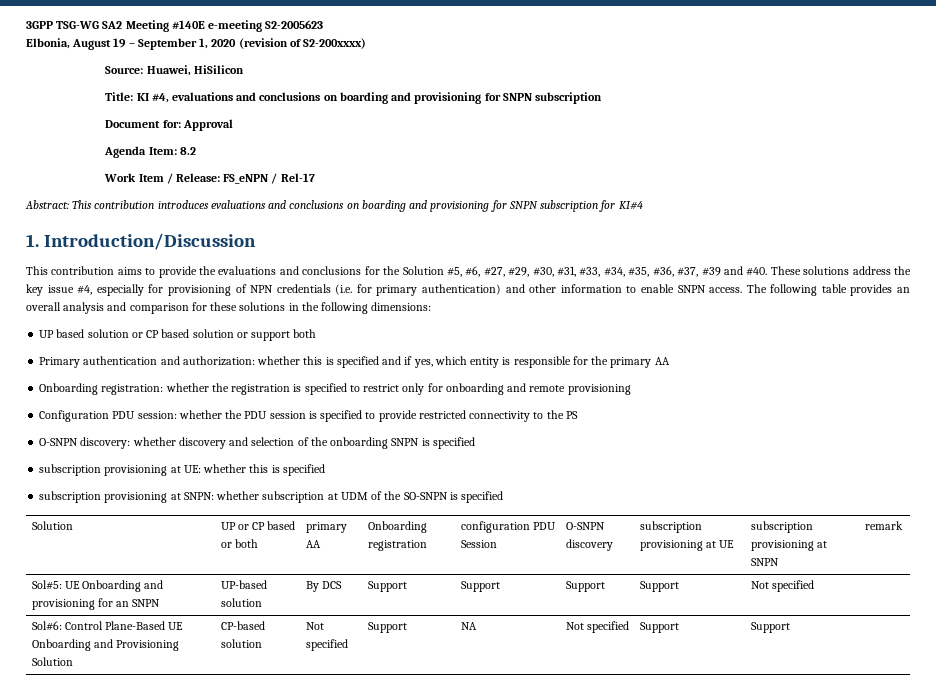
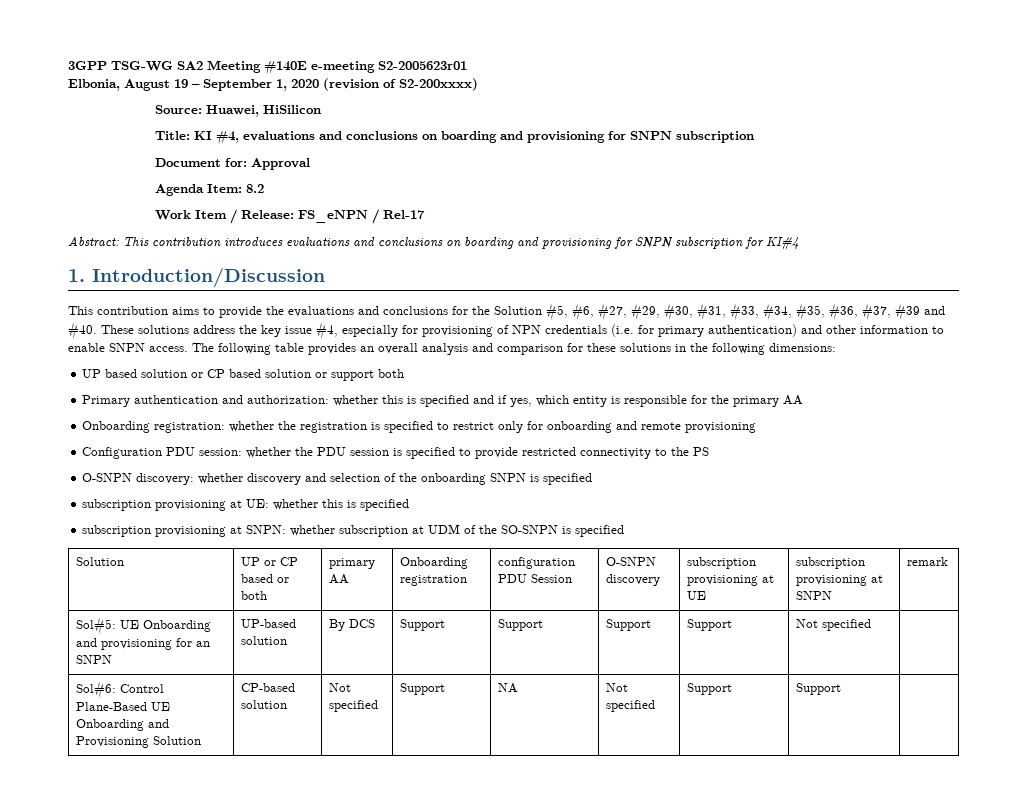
[265,20,324,29] S2-2005623 -> [378,61,467,70] S2-2005623r01

